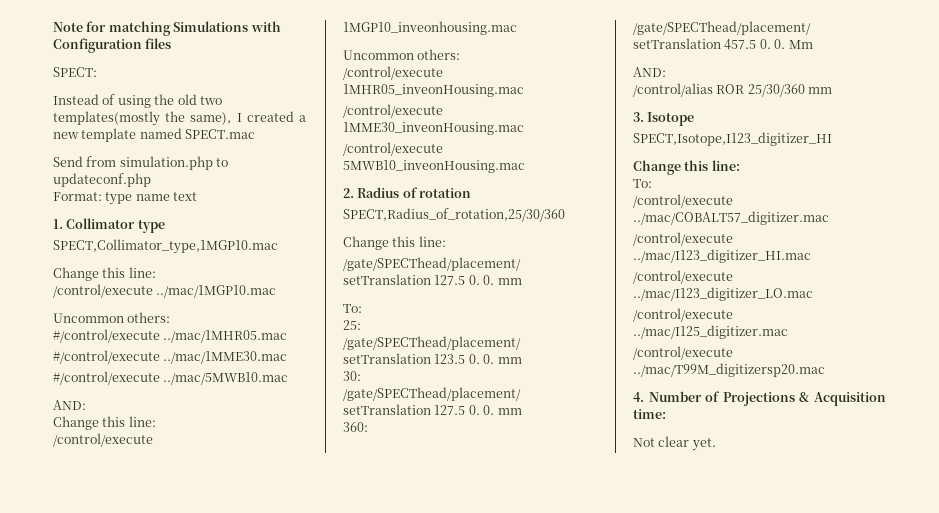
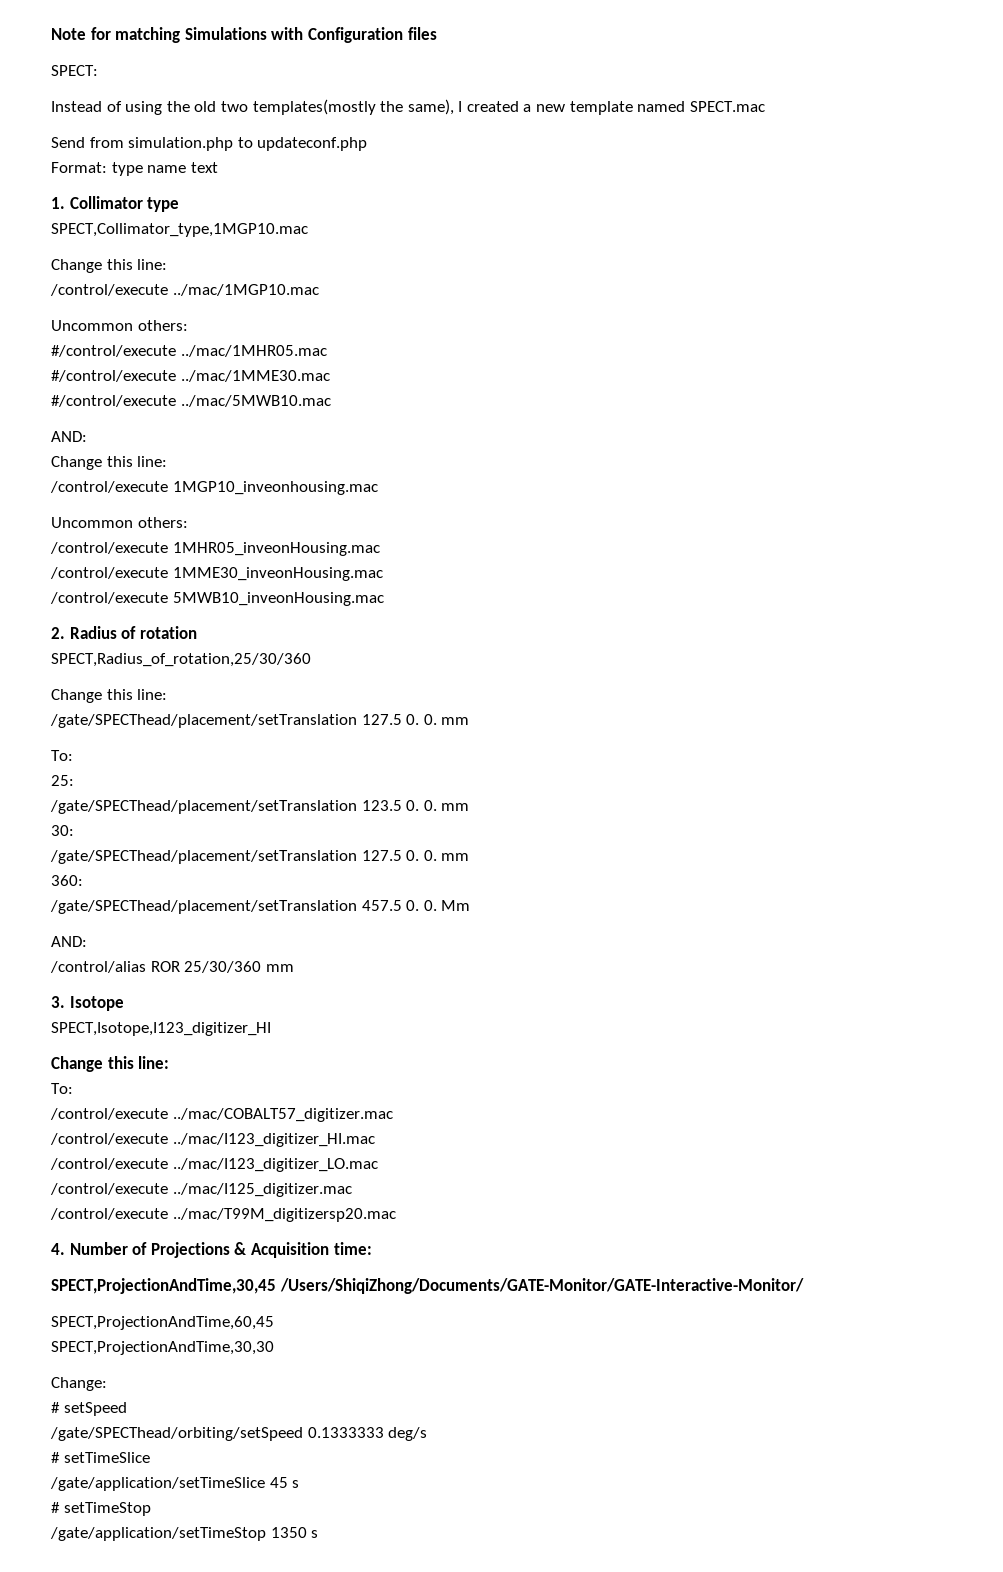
[633,436,716,451] Not clear yet. -> [51,1278,804,1294] [51,1316,274,1330] [51,1341,274,1355] [51,1377,107,1391] [51,1402,127,1416] [50,1427,428,1441] [51,1452,150,1463] [50,1477,300,1491] [51,1502,151,1516] [50,1527,319,1541] SPECT,ProjectionAndTime,30,45 /Users/ShiqiZhong/Documents/GATE-Monitor/GATE-Interactive-Monitor/ // SPECT,ProjectionAndTime,60,45 // SPECT,ProjectionAndTime,30,30 // Change: // # setSpeed // /gate/SPECThead/orbiting/setSpeed 0.1333333 deg/s // # setTimeSlice // /gate/application/setTimeSlice 45 s // # setTimeStop // /gate/application/setTimeStop 1350 s

